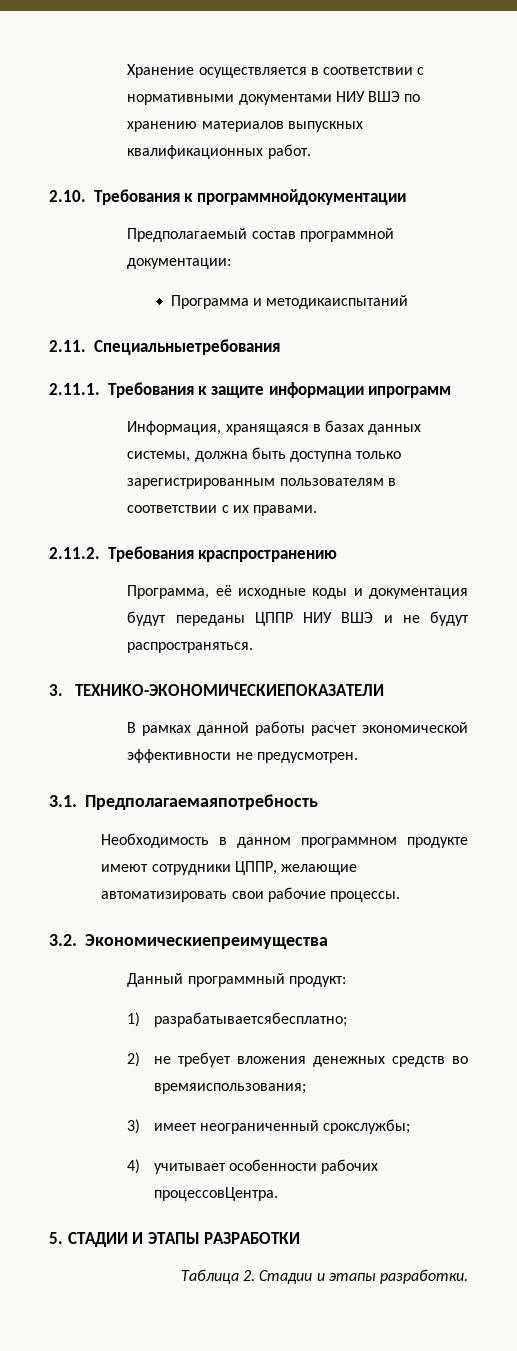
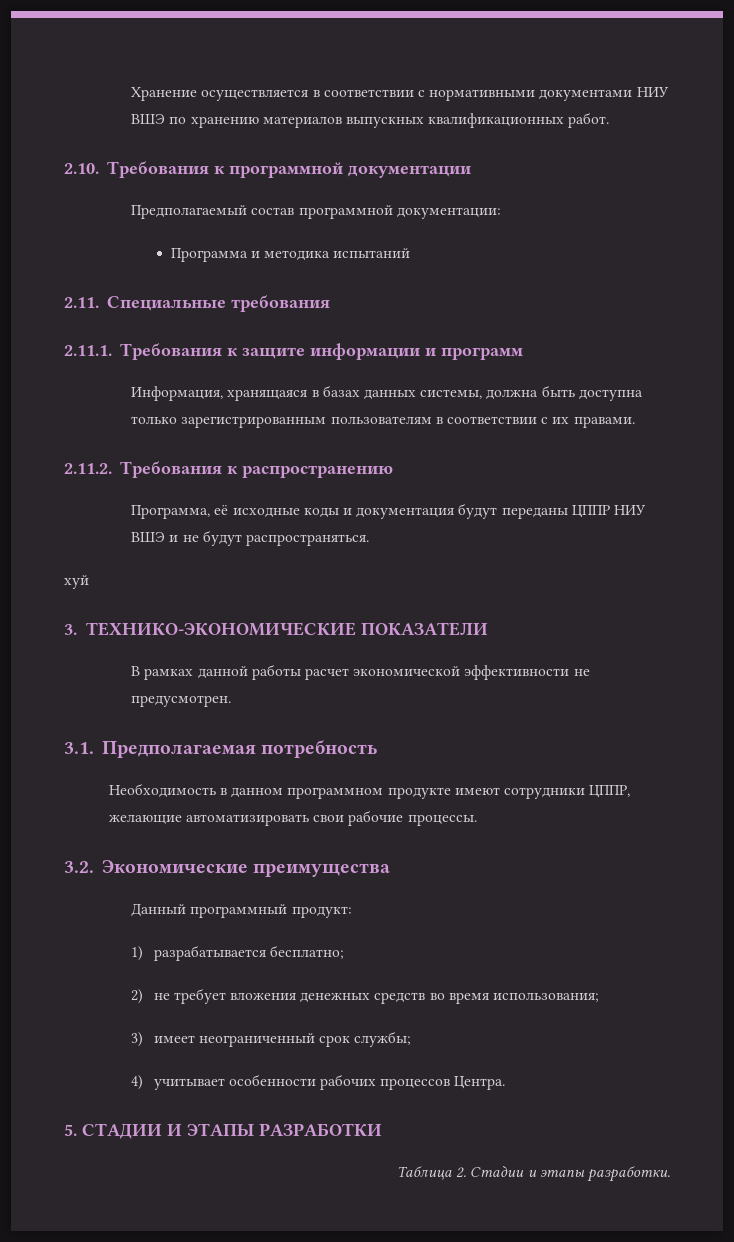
[196,189,406,205] программнойдокументации -> [228,162,472,178] программной документации
[266,295,409,309] методикаиспытаний -> [264,248,411,261] методика испытаний
[93,339,280,355] Специальныетребования -> [106,295,330,312] Специальные требования
[368,386,452,398] ипрограмм -> [424,347,523,360] и программ
[198,550,338,562] краспространению -> [226,465,393,478] к распространению
(254, 647) none -> [64,575,89,589] // хуй
[75,684,385,696] ТЕХНИКО-ЭКОНОМИЧЕСКИЕПОКАЗАТЕЛИ -> [86,622,489,636] ТЕХНИКО-ЭКОНОМИЧЕСКИЕ ПОКАЗАТЕЛИ
[84,794,318,810] Предполагаемаяпотребность -> [101,740,378,758] Предполагаемая потребность
[84,934,328,949] Экономическиепреимущества -> [101,860,391,877] Экономические преимущества
[153,1012,347,1027] разрабатываетсябесплатно; -> [153,945,344,961] разрабатывается бесплатно;
[153,1083,306,1094] времяиспользования; -> [448,992,599,1004] время использования;
[323,1119,411,1134] срокслужбы; -> [318,1031,412,1047] срок службы;
[153,1187,278,1201] процессовЦентра. -> [380,1076,506,1090] процессов Центра.

